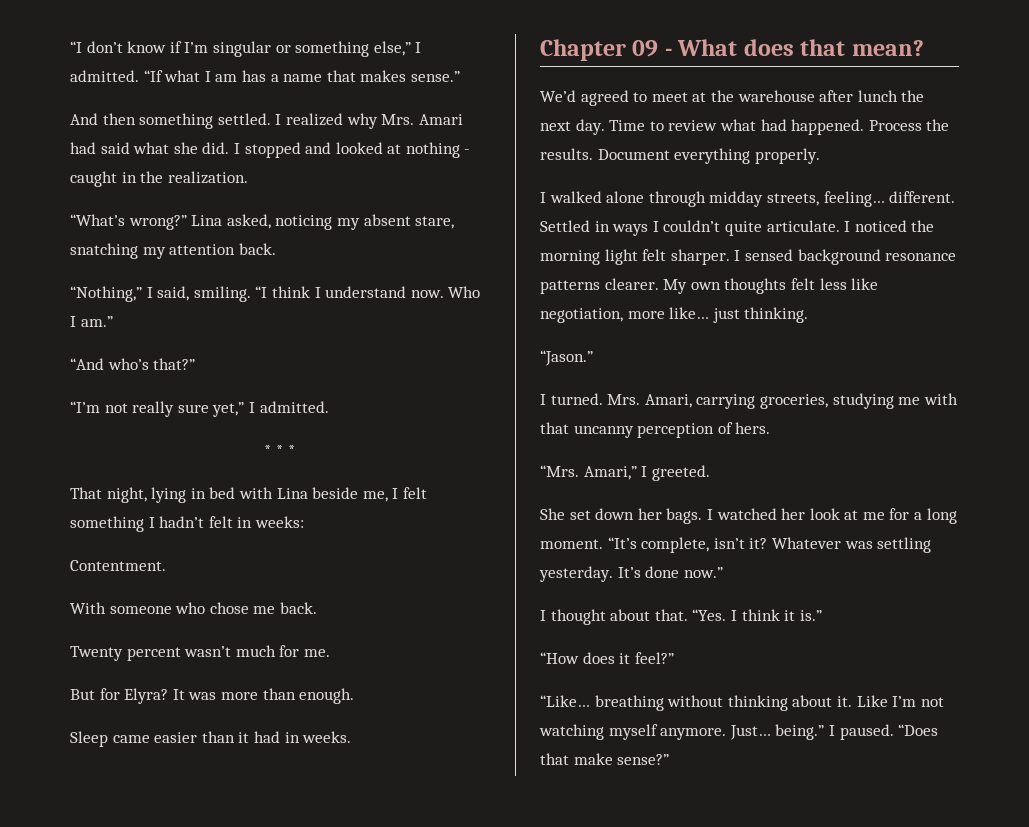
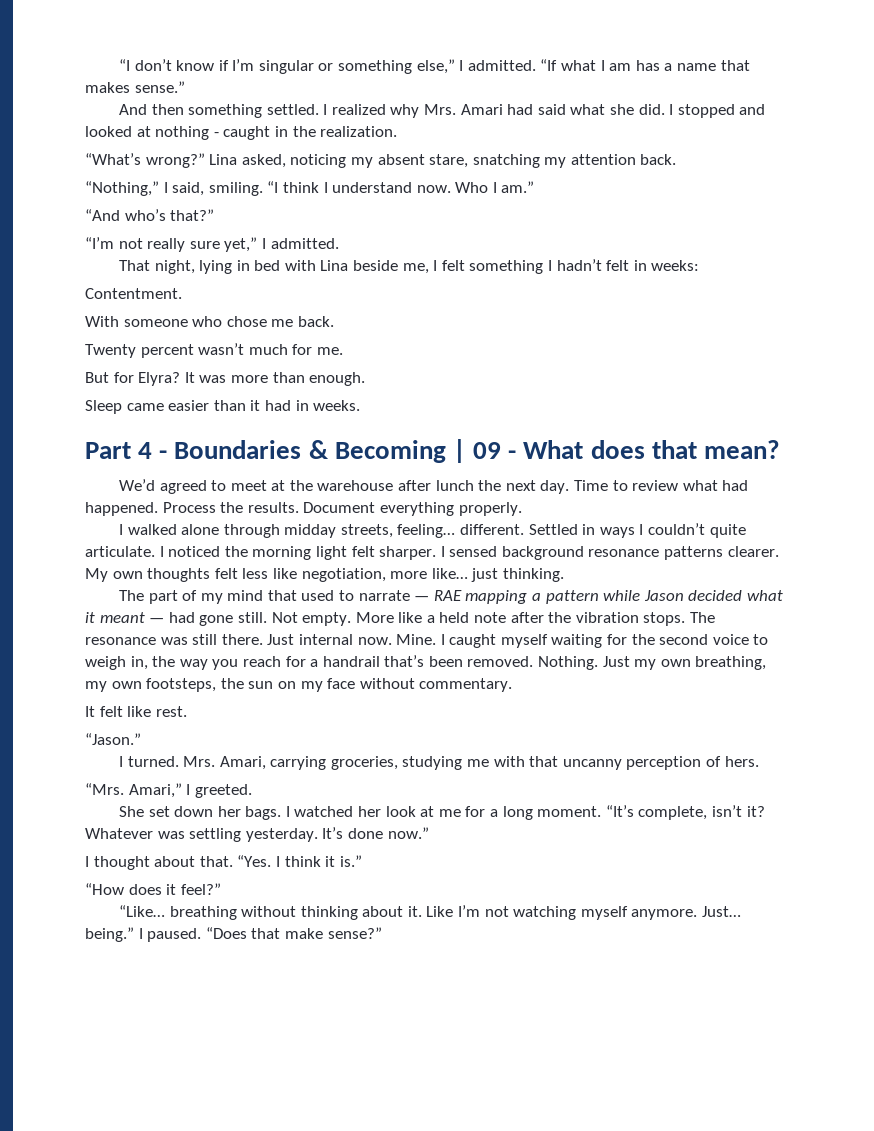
[264,445,295,456] // * * * -> (339, 243) none
[540,39,626,61] Chapter -> [85,439,466,463] Part 4 - Boundaries & Becoming |
(809, 315) none -> [118,590,783,604] [85,612,716,626] [85,634,769,648] [85,655,767,670] [85,678,513,692] [85,706,187,717] // The part of my mind that used to narrate — RAE mapping a pattern while Jason decided what it meant — had gone still. Not empty. More like a held note after the vibration stops. The resonance was still there. Just internal now. Mine. I caught myself waiting for the second voice to weigh in, the way you reach for a handrail that’s been removed. Nothing. Just my own breathing, my own footsteps, the sun on my face without commentary. // It felt like rest.

